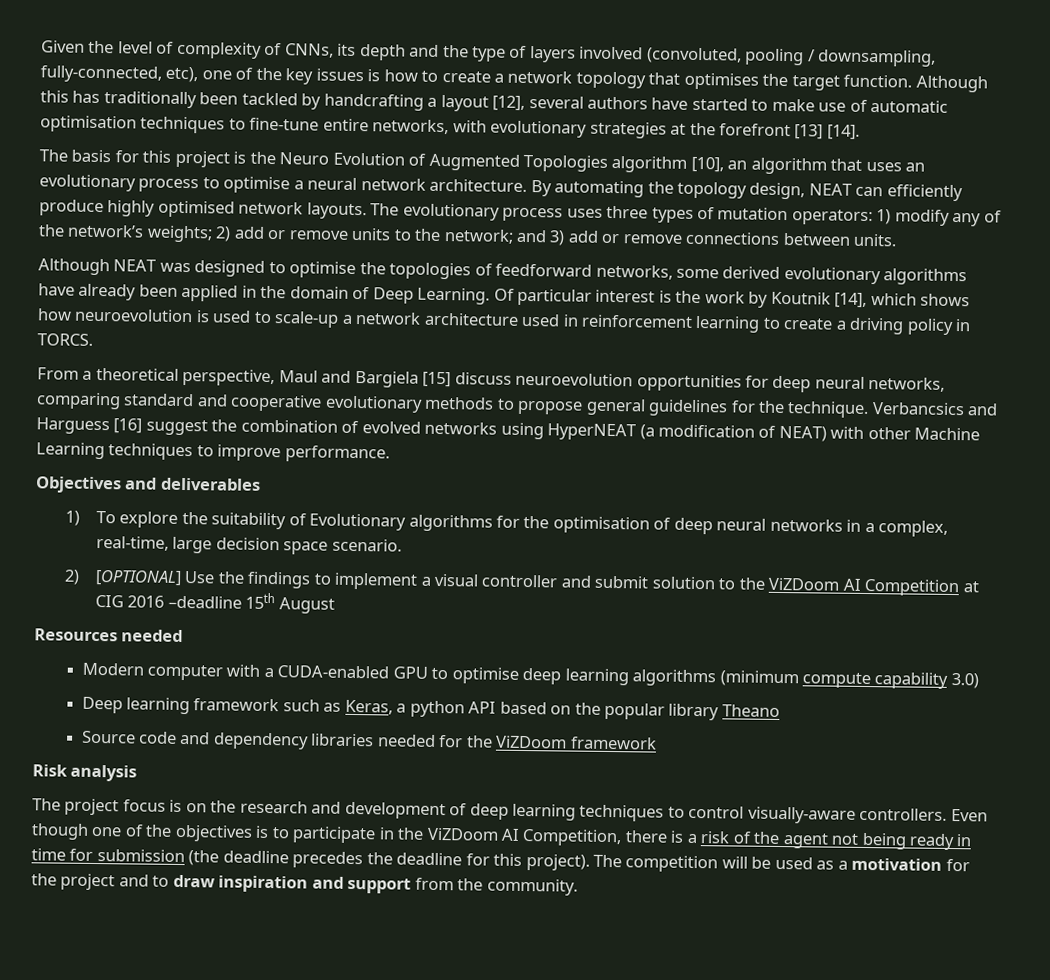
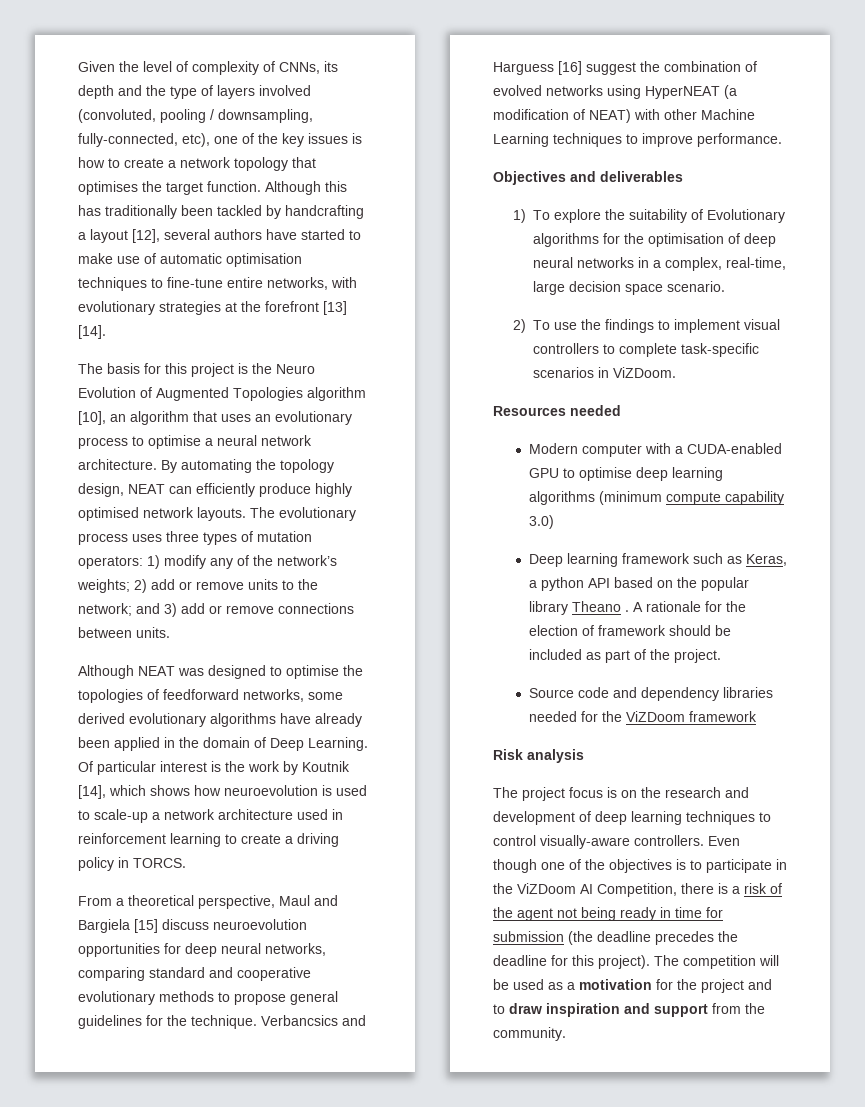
[94,569,216,586] [OPTIONAL] Use -> [533,320,578,330] To use
[420,573,979,597] [94,592,335,614] a visual controller and submit solution to the ViZDoom AI Competition at CIG 2016 –deadline 15th August -> [744,319,781,330] [533,343,760,357] [533,367,677,378] visual controllers to complete task-specific scenarios in ViZDoom.
(780, 710) none -> [624,601,746,612] [528,625,731,636] [528,649,721,663] . A rationale for the election of framework should be included as part of the project.

